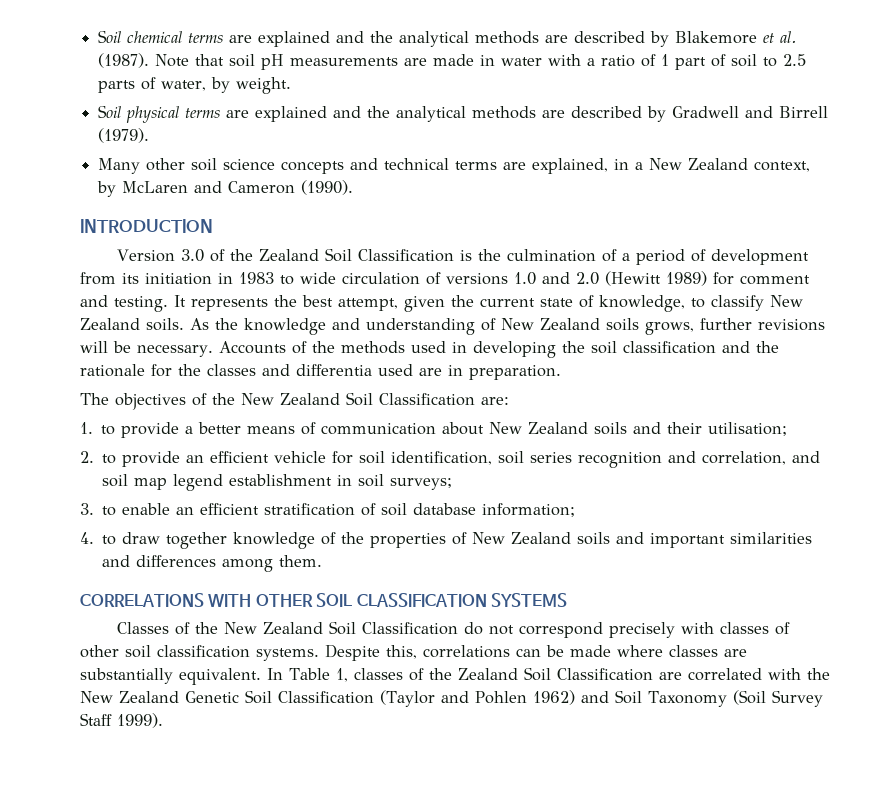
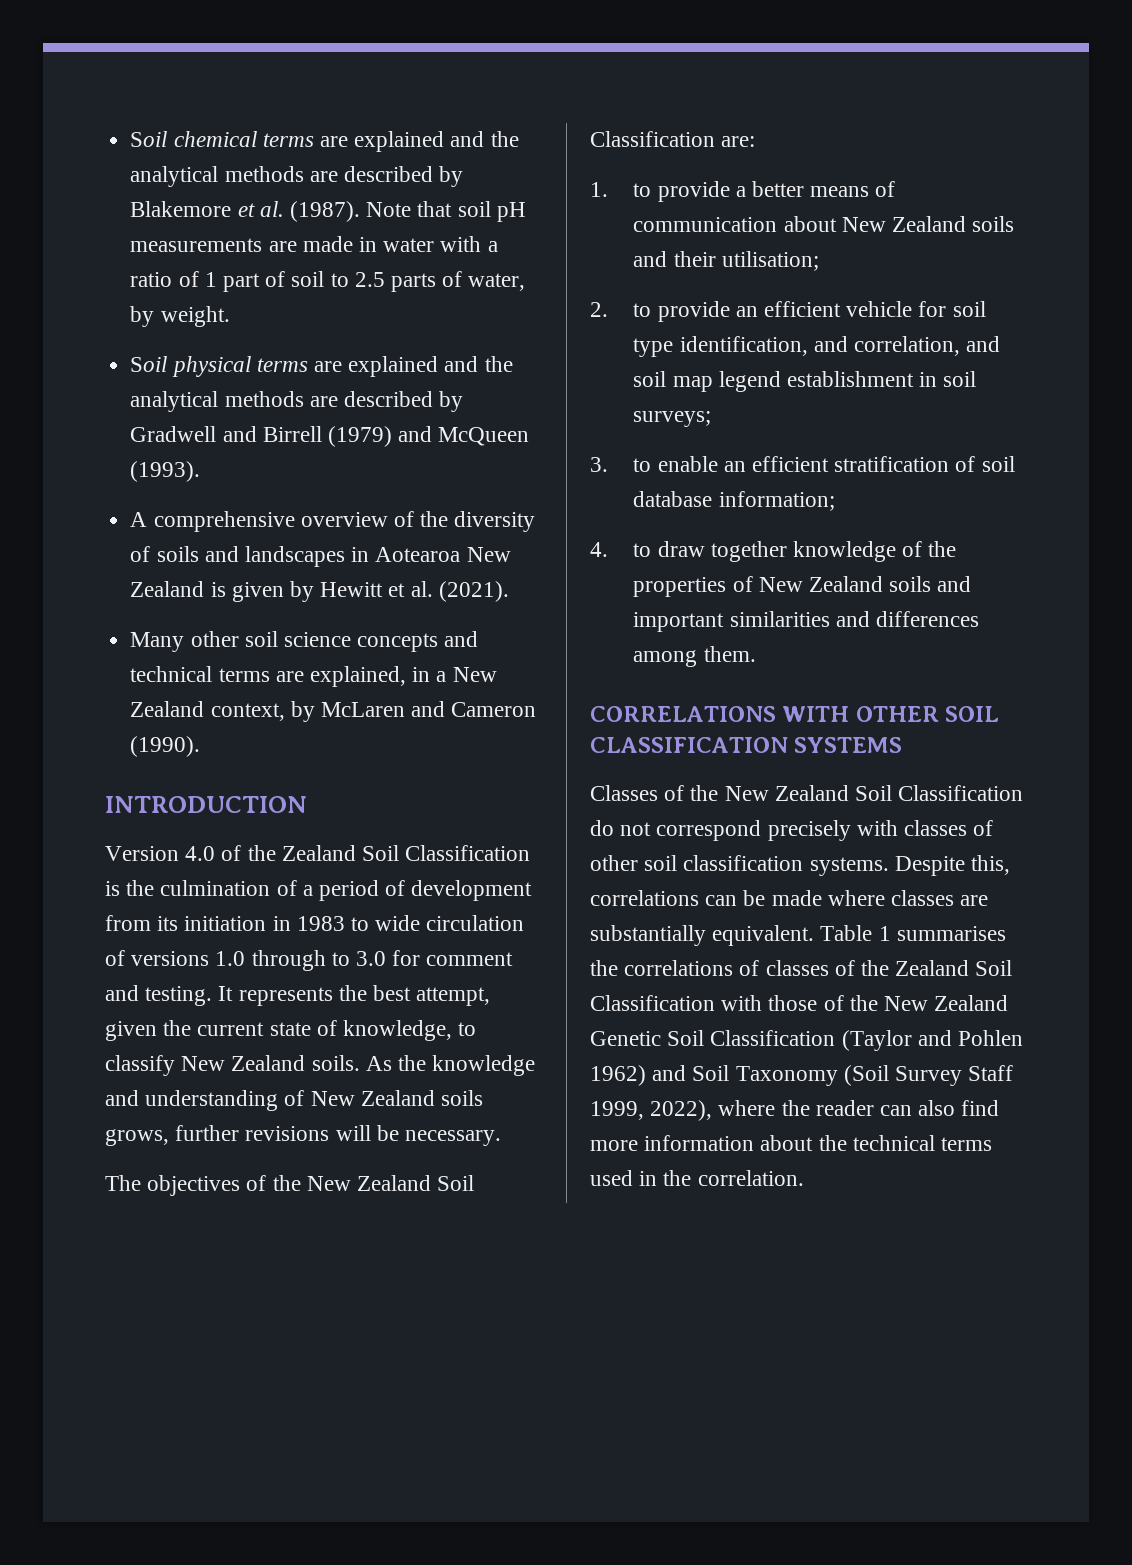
[98,128,150,143] (1979). -> [327,426,530,447] [130,461,201,482] [130,511,536,532] [130,546,511,567] [130,581,509,602] (1979) and McQueen (1993). // A comprehensive overview of the diversity of soils and landscapes in Aotearoa New Zealand is given by Hewitt et al. (2021).
[180,249,204,262] 3.0 -> [185,846,216,861] 4.0
[542,271,707,286] and 2.0 (Hewitt 1989) -> [251,950,387,971] through to 3.0
[218,341,779,358] [80,364,561,380] Accounts of the methods used in developing the soil classification and the rationale for the classes and differentia used are in preparation. -> (502, 1138) none
[391,451,663,468] identification, soil series recognition -> [633,336,808,357] type identification,
[267,668,348,682] In Table 1, -> [820,925,1006,941] [590,960,760,976] Table 1 summarises the correlations of
[658,668,801,681] are correlated with -> [721,995,844,1011] with those of
[117,713,163,728] 1999). -> [590,1100,1000,1121] [590,1135,993,1151] [590,1170,804,1186] 1999, 2022), where the reader can also find more information about the technical terms used in the correlation.

